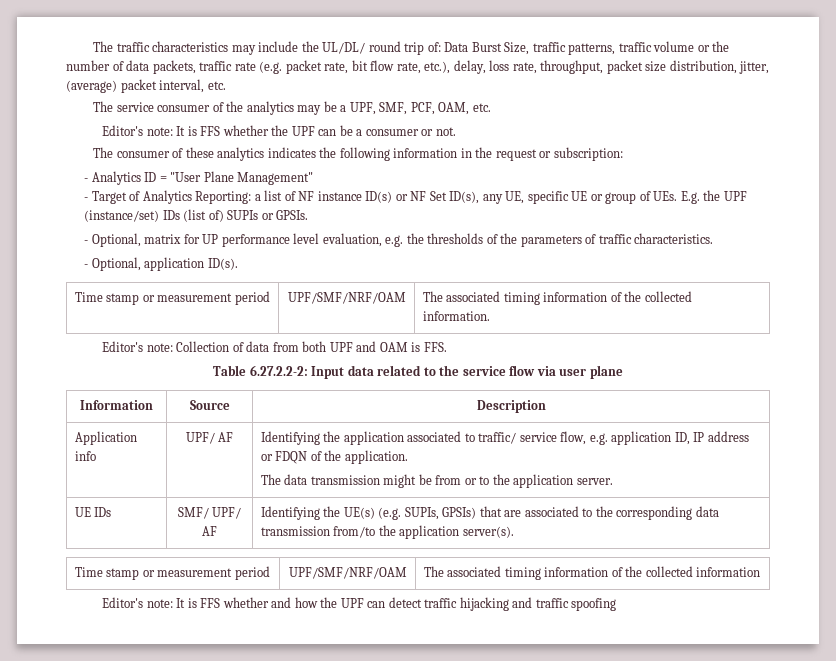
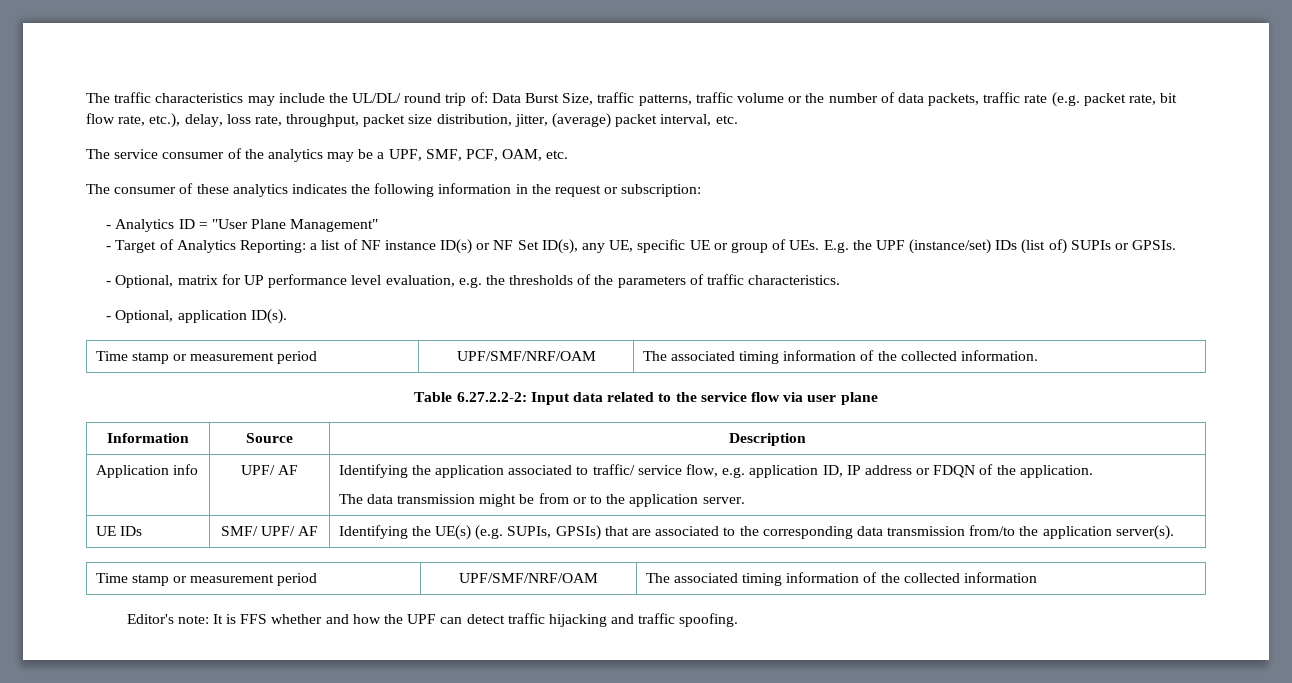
[101,125,456,136] // Editor's note: It is FFS whether the UPF can be a consumer or not. -> (569, 154) none
[101,341,447,352] // Editor's note: Collection of data from both UPF and OAM is FFS. -> (1038, 355) none
[571,598,617,611] spoofing -> [679,613,739,627] spoofing.

